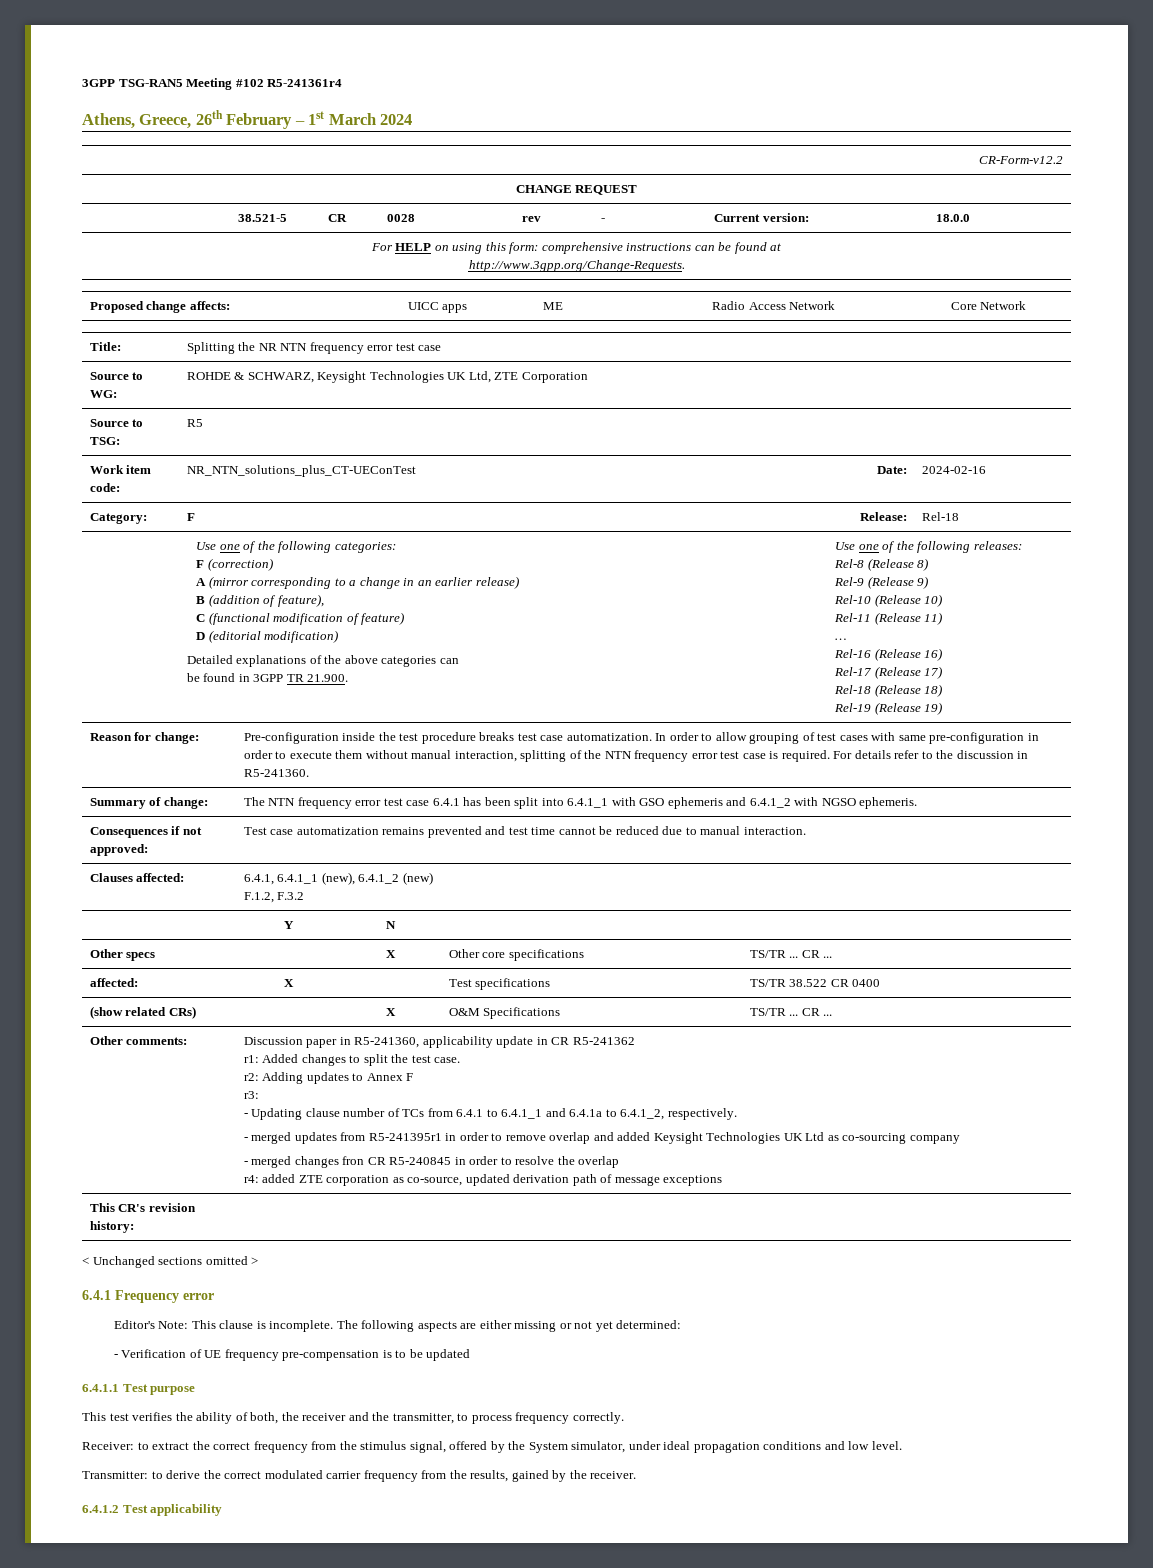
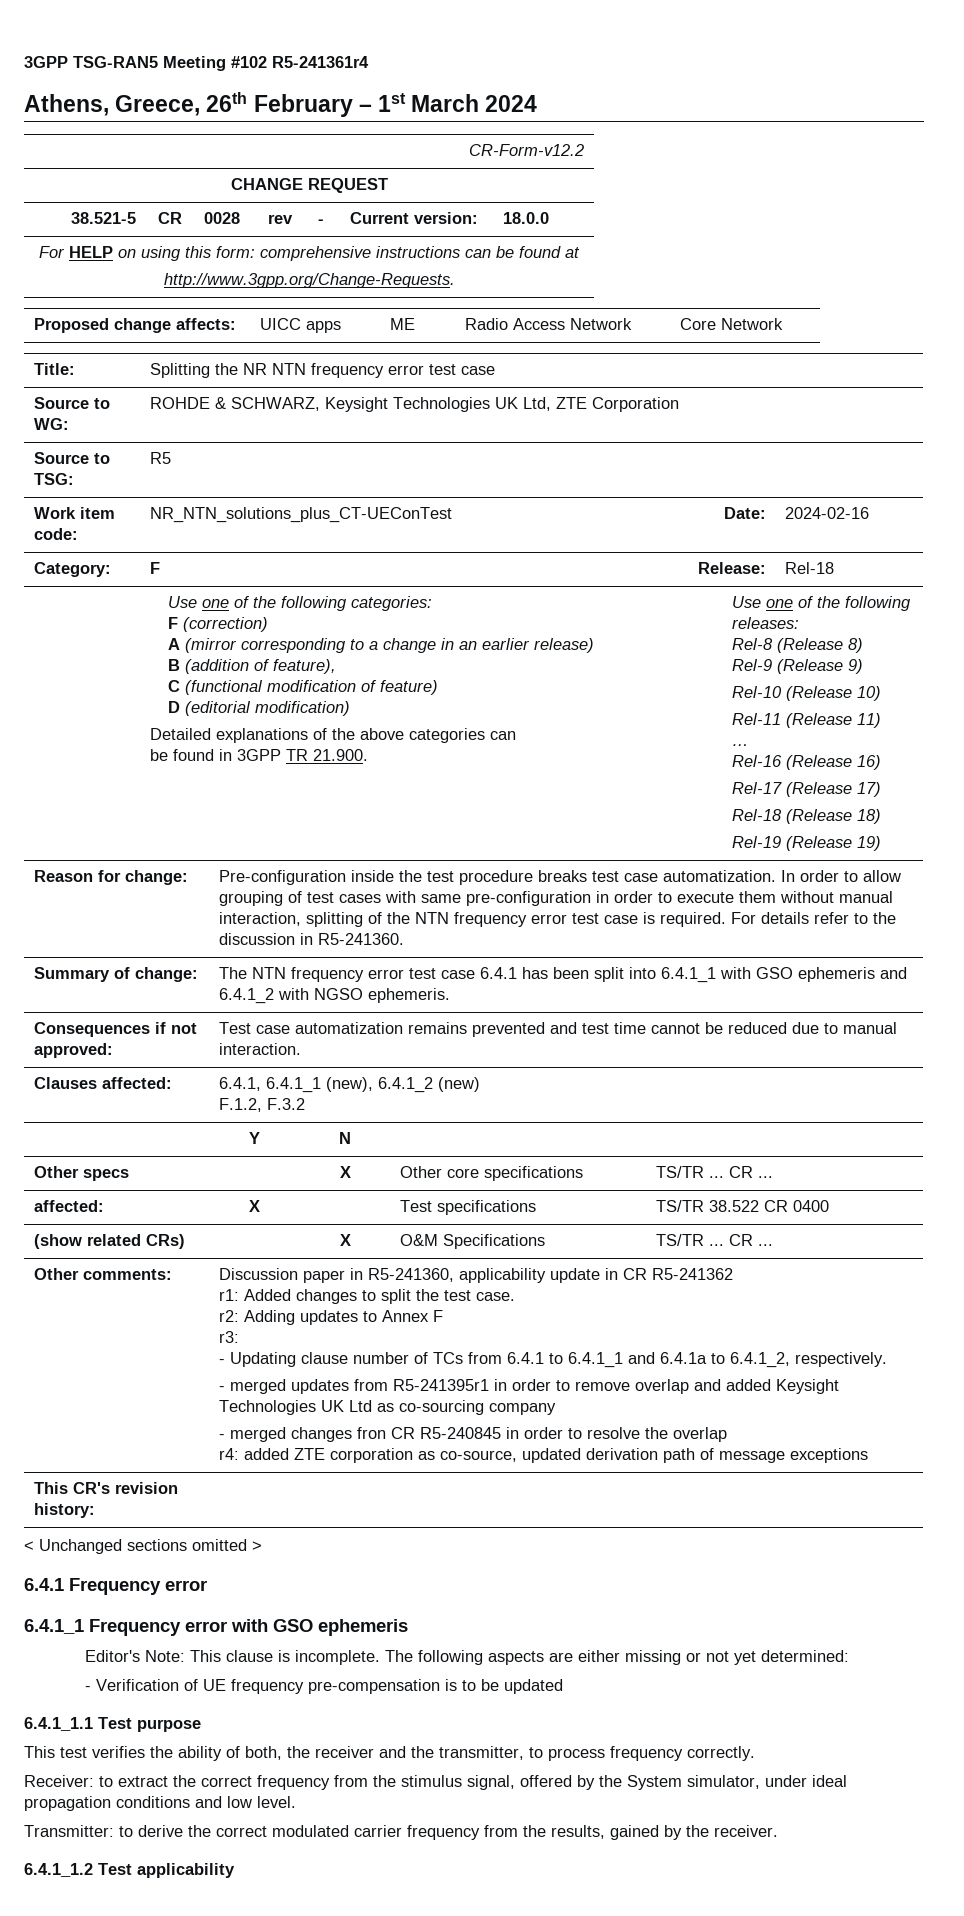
(214, 1296) none -> [24,1619,408,1636] // 6.4.1_1 Frequency error with GSO ephemeris
[82,1384,119,1392] 6.4.1.1 -> [24,1717,93,1731] 6.4.1_1.1
[82,1505,119,1513] 6.4.1.2 -> [24,1863,93,1877] 6.4.1_1.2

